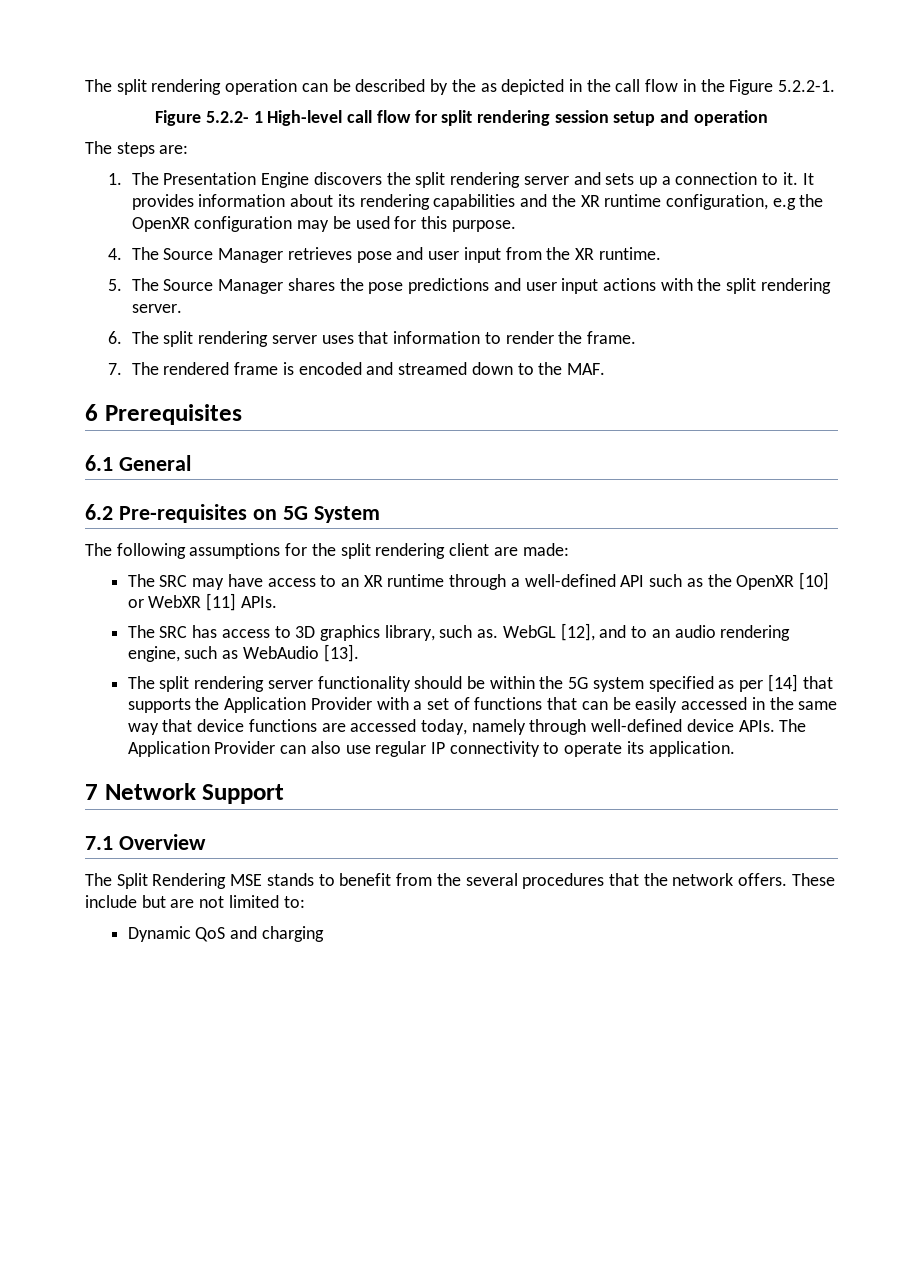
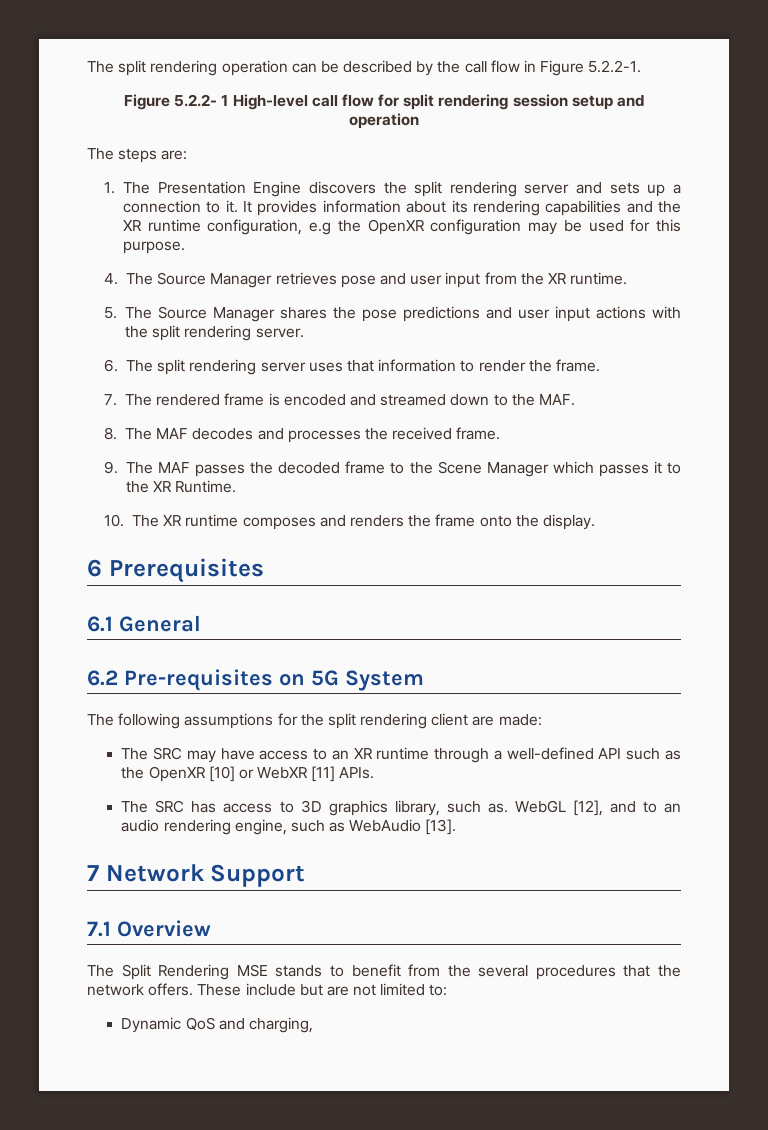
[480,79,611,95] as depicted in the -> (461, 67) none
[700,79,725,92] the -> (537, 66) none
(606, 369) none -> [104,427,501,443] [104,461,681,477] [126,480,237,493] [104,514,595,530] // 8. The MAF decodes and processes the received frame. // 9. The MAF passes the decoded frame to the Scene Manager which passes it to the XR Runtime. // 10. The XR runtime composes and renders the frame onto the display.
[127,674,833,692] [127,697,838,713] [127,719,807,735] [127,741,735,757] // The split rendering server functionality should be within the 5G system specified as per [14] that supports the Application Provider with a set of functions that can be easily accessed in the same way that device functions are accessed today, namely through well-defined device APIs. The Application Provider can also use regular IP connectivity to operate its application. -> (457, 827) none
[261,926,324,942] charging -> [248,1017,313,1033] charging,

